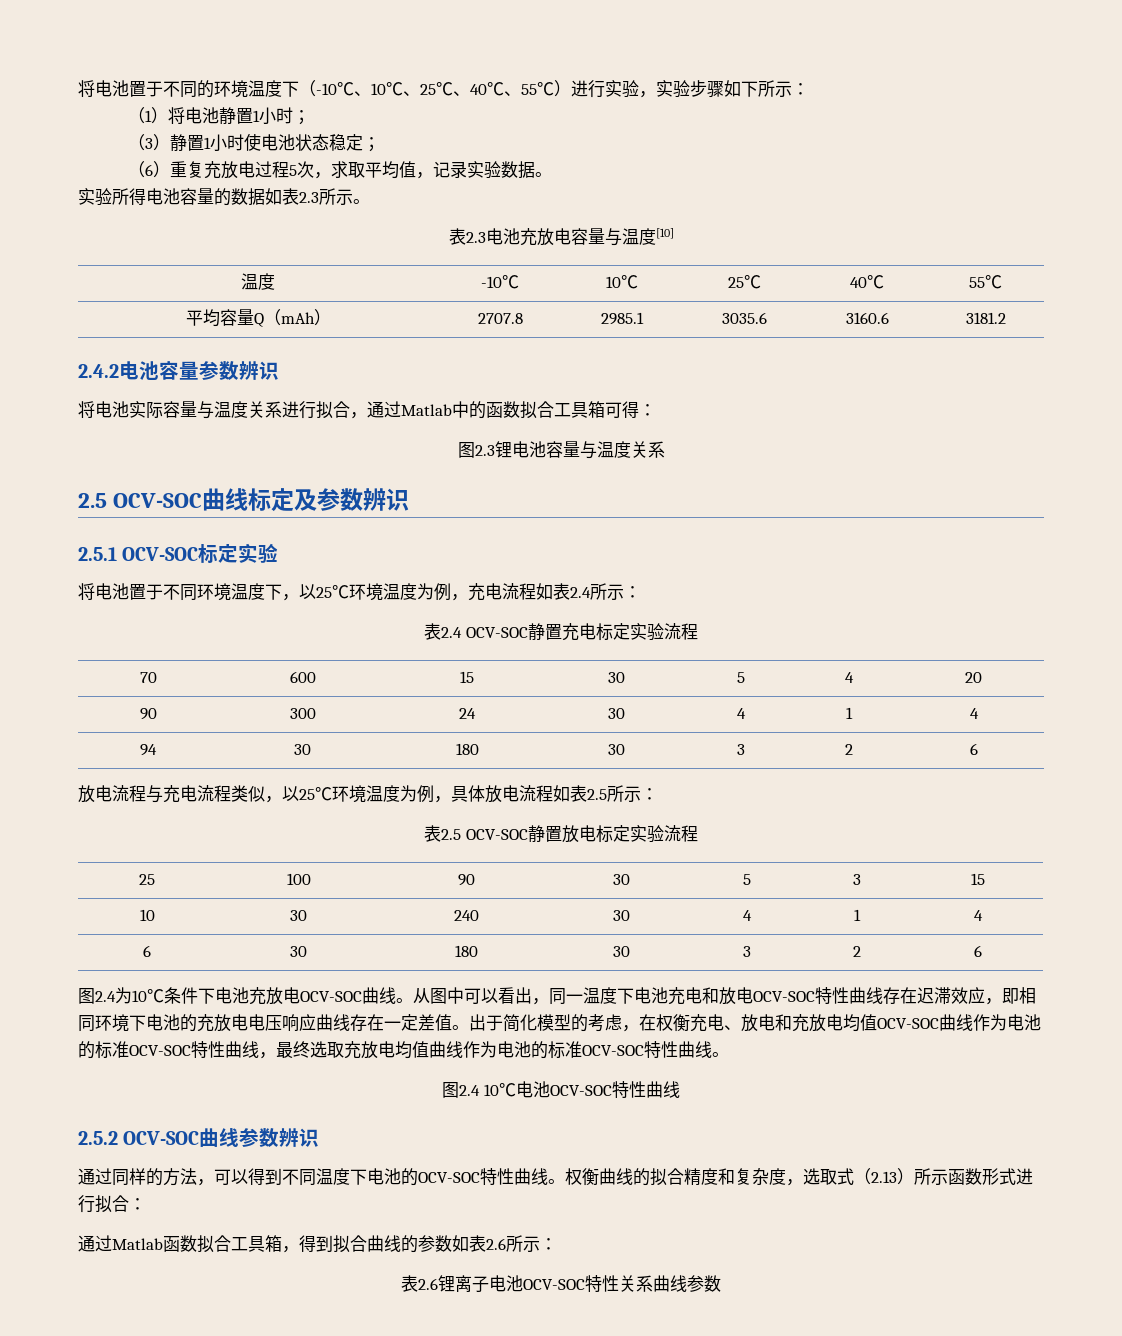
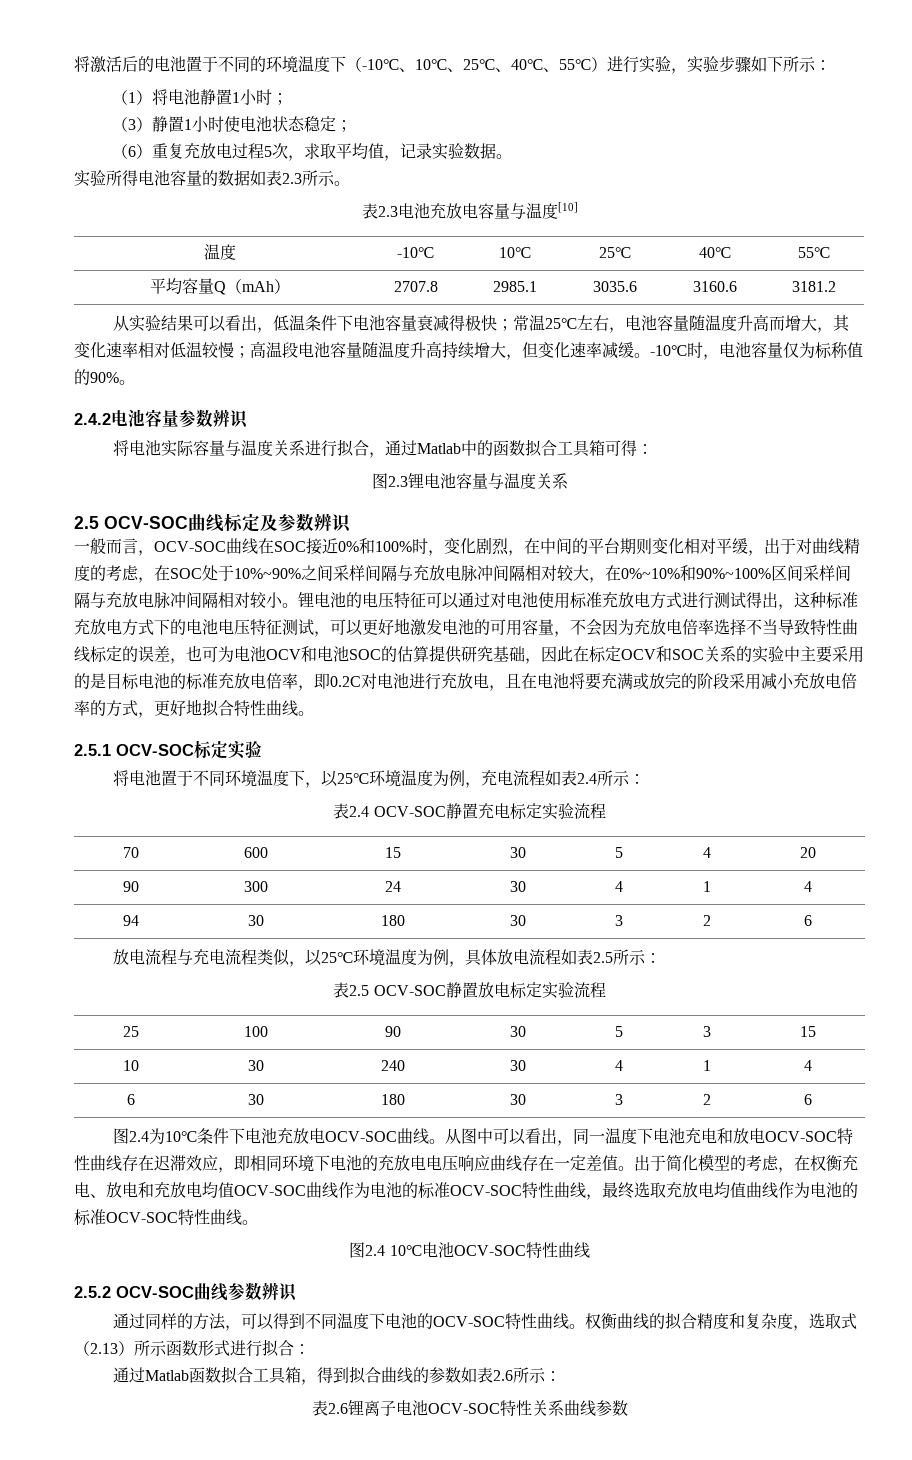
[78,80,95,97] 将 -> [74,56,154,73] 将激活后的
(1006, 318) none -> [113,314,851,333] [74,341,863,360] [74,369,135,385] // 从实验结果可以看出，低温条件下电池容量衰减得极快；常温25℃左右，电池容量随温度升高而增大，其变化速率相对低温较慢；高温段电池容量随温度升高持续增大，但变化速率减缓。-10℃时，电池容量仅为标称值的90%。
(410, 499) none -> [74,537,860,556] [74,565,851,583] [74,592,858,610] [74,618,858,637] [74,645,864,664] [74,673,857,691] [74,699,314,718] // 一般而言，OCV-SOC曲线在SOC接近0%和100%时，变化剧烈，在中间的平台期则变化相对平缓，出于对曲线精度的考虑，在SOC处于10%~90%之间采样间隔与充放电脉冲间隔相对较大，在0%~10%和90%~100%区间采样间隔与充放电脉冲间隔相对较小。锂电池的电压特征可以通过对电池使用标准充放电方式进行测试得出，这种标准充放电方式下的电池电压特征测试，可以更好地激发电池的可用容量，不会因为充放电倍率选择不当导致特性曲线标定的误差，也可为电池OCV和电池SOC的估算提供研究基础，因此在标定OCV和SOC关系的实验中主要采用的是目标电池的标准充放电倍率，即0.2C对电池进行充放电，且在电池将要充满或放完的阶段采用减小充放电倍率的方式，更好地拟合特性曲线。

